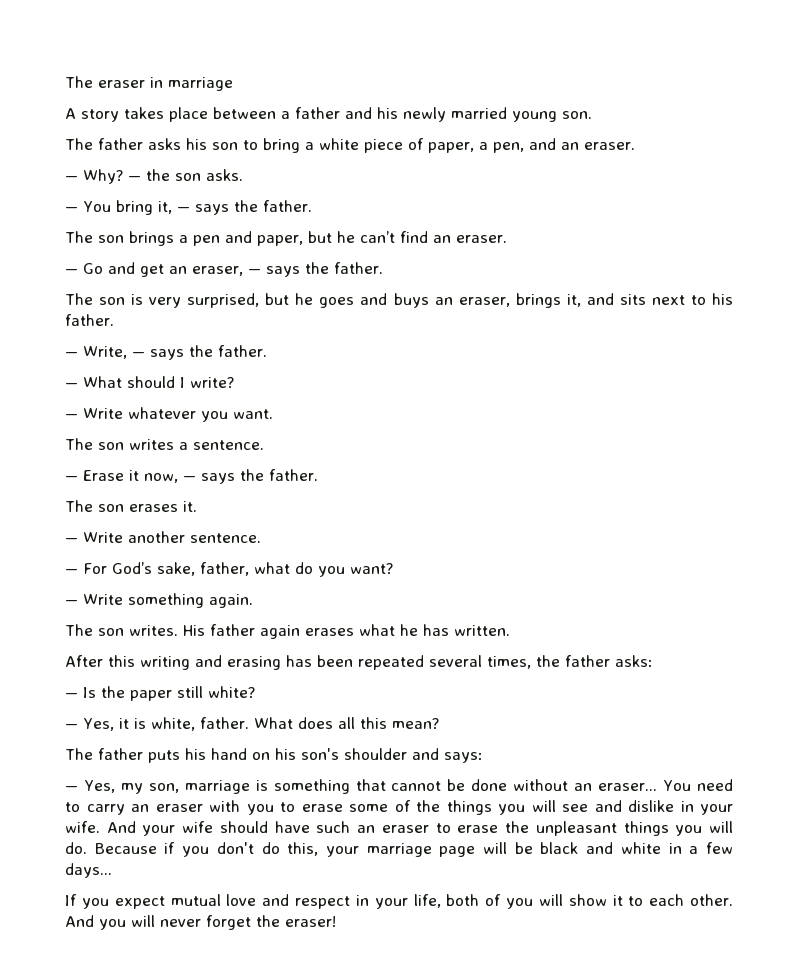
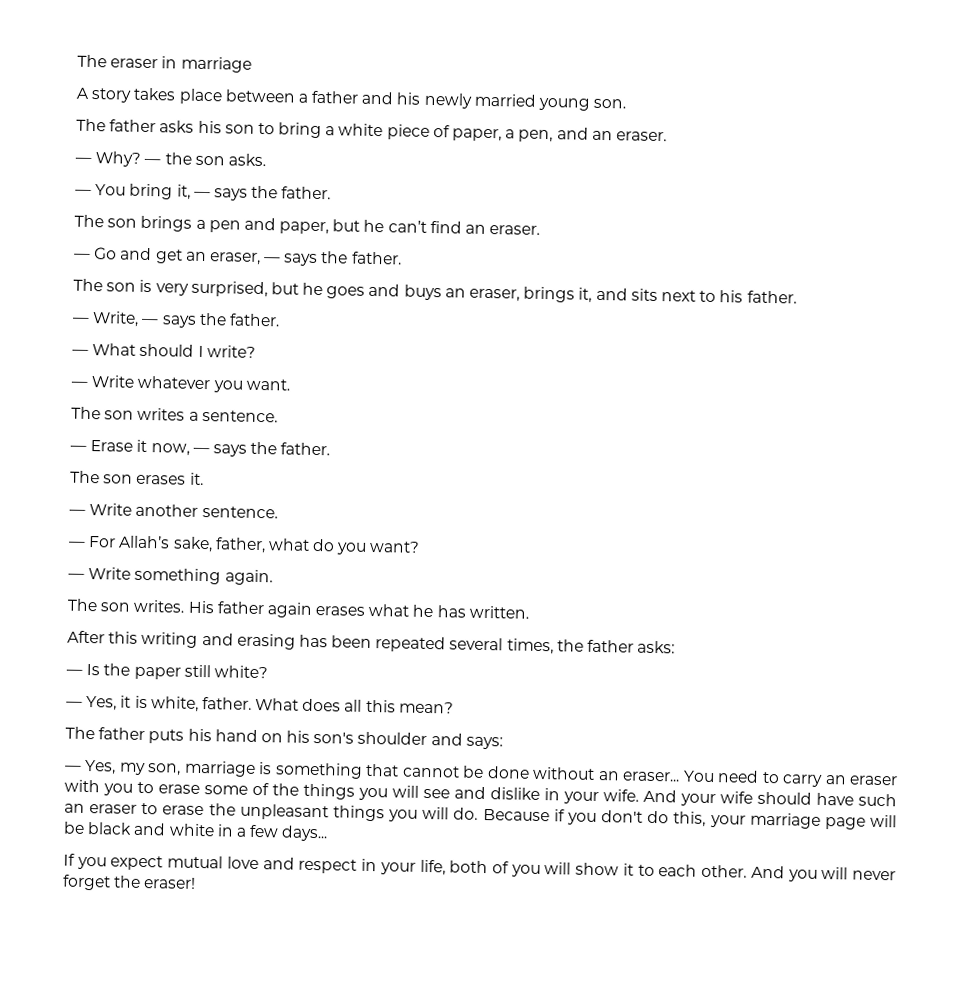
[112,562,152,574] God’s -> [118,535,171,549] Allah’s

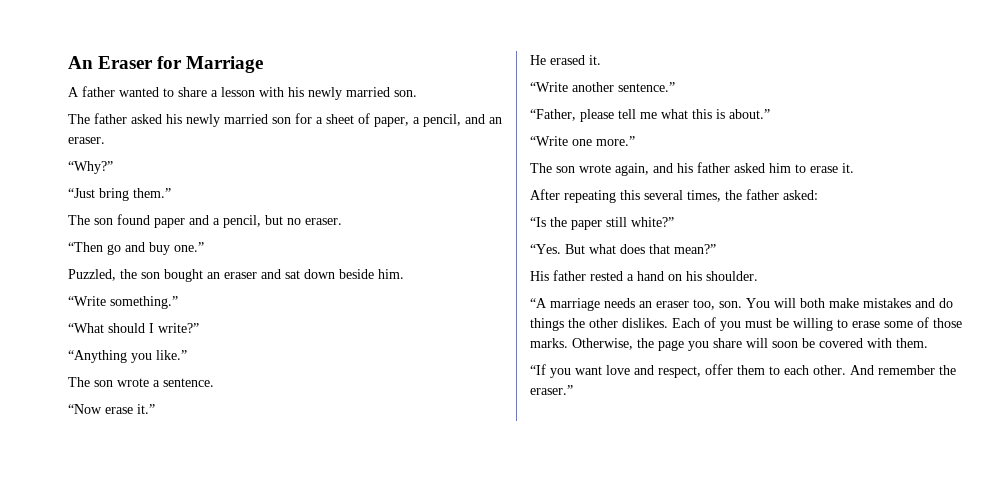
[77,54,252,73] [76,87,591,111] The eraser in marriage // A story takes place between a father and his newly married young -> [68,56,264,73] [68,86,390,100] An Eraser for Marriage // A father wanted to share a lesson with his newly married
[159,120,430,140] asks his son to bring a white piece -> [131,113,354,127] asked his newly married son for a sheet
[518,129,554,143] pen, -> [423,114,461,127] pencil,
[75,151,266,167] [75,183,332,201] [74,214,541,235] [74,247,402,267] [73,278,797,304] [72,311,280,328] [72,343,256,358] [71,375,290,393] [71,406,278,423] [70,439,331,457] [70,470,204,486] [69,503,278,519] [68,535,421,555] [68,567,273,586] [67,598,529,619] [67,630,676,655] [66,663,268,680] [66,695,454,714] [65,726,503,750] [65,759,899,787] [64,779,897,807] [64,802,897,830] [63,821,329,842] [63,853,897,882] [62,874,197,891] — Why? — the son asks. // — You bring it, — says the father. // The son brings a pen and paper, but he can’t find an eraser. // — Go and get an eraser, — says the father. // The son is very surprised, but he goes and buys an eraser, brings it, and sits next to his father. // — Write, — says the father. // — What should I write? // — Write whatever you want. // The son writes a sentence. // — Erase it now, — says the father. // The son erases it. // — Write another sentence. // — For Allah’s sake, father, what do you want? // — Write something again. // The son writes. His father again erases what he has written. // After this writing and erasing has been repeated several times, the father asks: // — Is the paper still white? // — Yes, it is white, father. What does all this mean? // The father puts his hand on his son's shoulder and says: // — Yes, my son, marriage is something that cannot be done without an eraser... You need to carry an eraser with you to erase some of the things you will see and dislike in your wife. And your wife should have such an eraser to erase the unpleasant things you will do. Because if you don't do this, your marriage page will be black and white in a few days... // If you expect mutual love and respect in your life, both of you will show it to each other. And you will never forget the eraser! -> [68,161,113,174] [68,188,171,201] [68,214,342,228] [68,242,204,255] [68,269,404,282] [68,296,178,309] [68,323,199,333] [68,350,187,363] [68,377,214,387] [68,404,155,414] [530,55,601,65] [530,82,675,92] [530,109,770,122] [530,136,635,146] [530,162,854,176] [530,189,818,203] [530,217,674,230] [530,244,716,254] [530,270,758,281] [530,298,953,311] [530,317,962,331] [530,338,928,351] [530,364,956,378] [530,385,573,395] “Why?” // “Just bring them.” // The son found paper and a pencil, but no eraser. // “Then go and buy one.” // Puzzled, the son bought an eraser and sat down beside him. // “Write something.” // “What should I write?” // “Anything you like.” // The son wrote a sentence. // “Now erase it.” // He erased it. // “Write another sentence.” // “Father, please tell me what this is about.” // “Write one more.” // The son wrote again, and his father asked him to erase it. // After repeating this several times, the father asked: // “Is the paper still white?” // “Yes. But what does that mean?” // His father rested a hand on his shoulder. // “A marriage needs an eraser too, son. You will both make mistakes and do things the other dislikes. Each of you must be willing to erase some of those marks. Otherwise, the page you share will soon be covered with them. // “If you want love and respect, offer them to each other. And remember the eraser.”

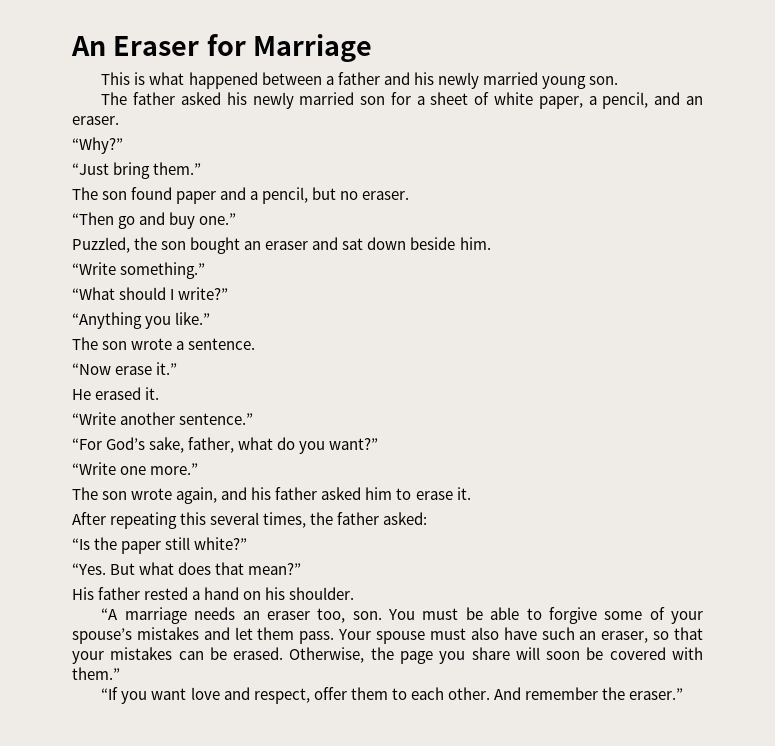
[68,86,390,100] A father wanted to share a lesson with his newly married -> [101,72,586,89] This is what happened between a father and his newly married young
(370, 118) none -> [494,92,534,105] white
[530,109,770,122] “Father, please tell me what this is about.” -> [72,437,379,454] “For God’s sake, father, what do you want?”
[774,298,953,308] [530,317,962,331] [530,338,568,348] will both make mistakes and do things the other dislikes. Each of you must be willing to erase some of those marks. -> [422,607,703,624] [72,627,704,644] [72,647,284,664] must be able to forgive some of your spouse’s mistakes and let them pass. Your spouse must also have such an eraser, so that your mistakes can be erased.
[896,338,928,348] them. -> [72,667,120,680] them.”

